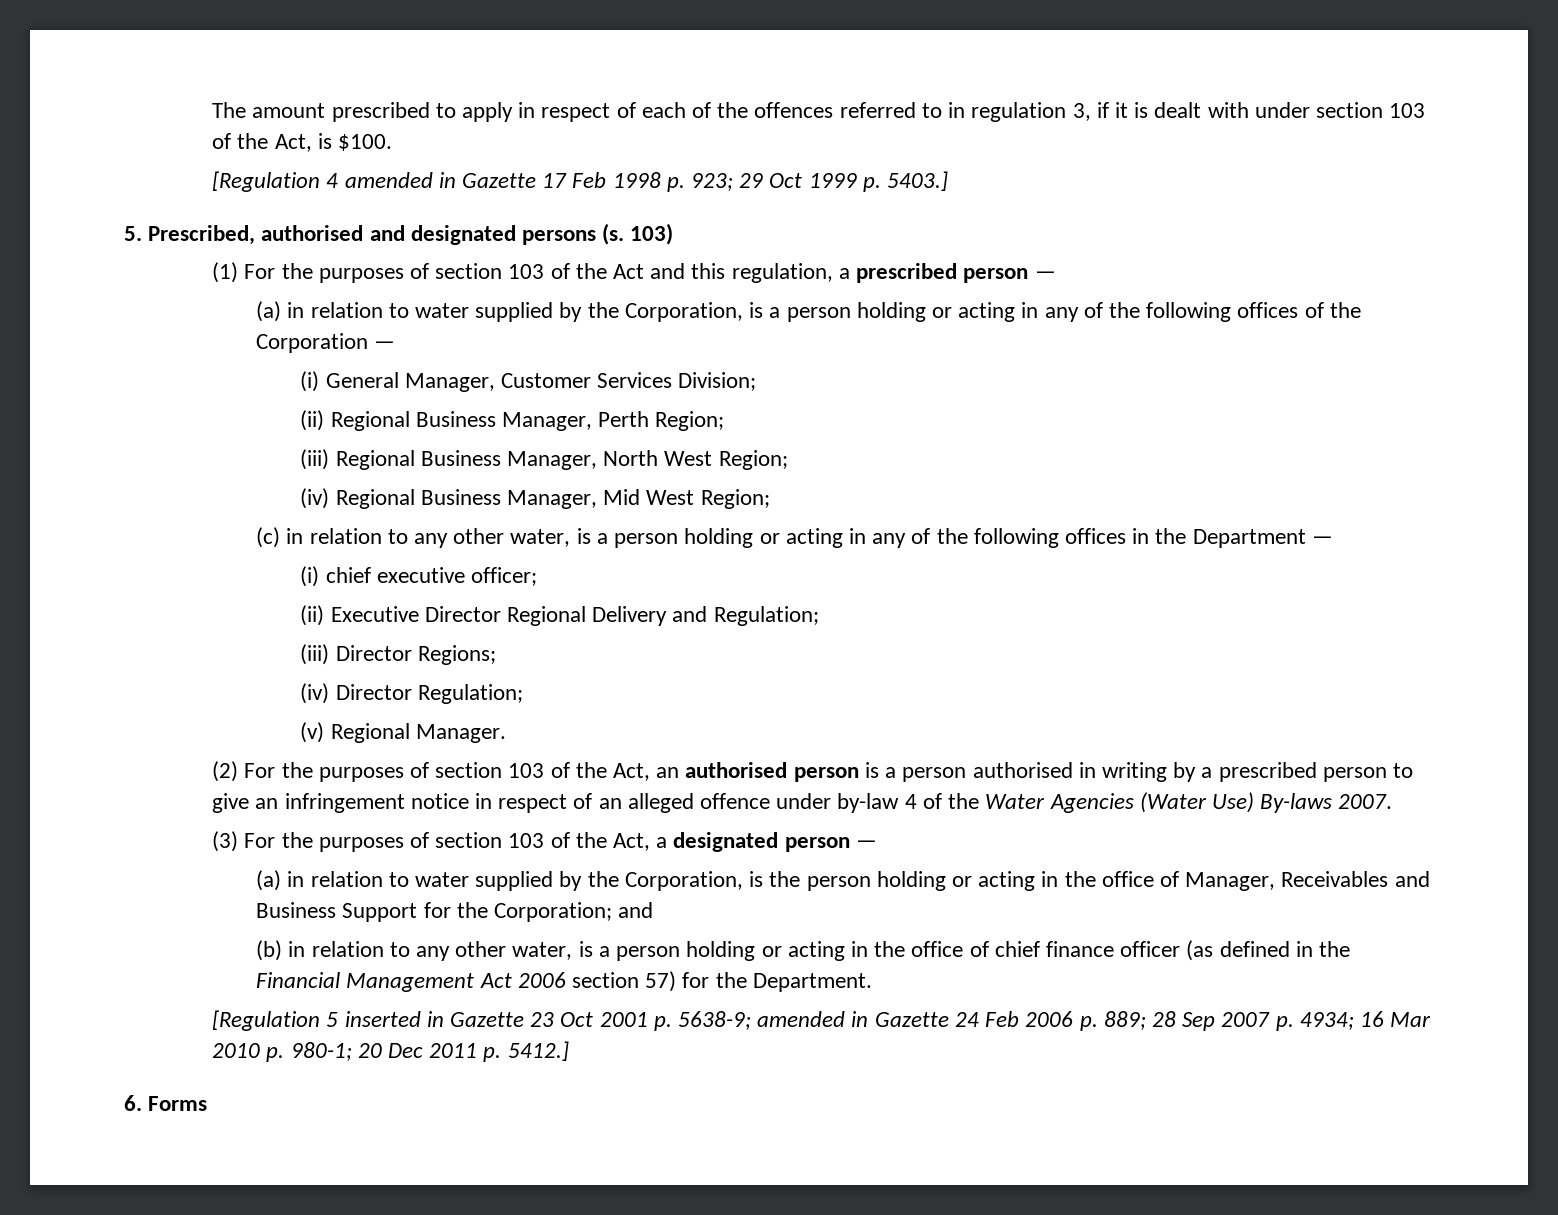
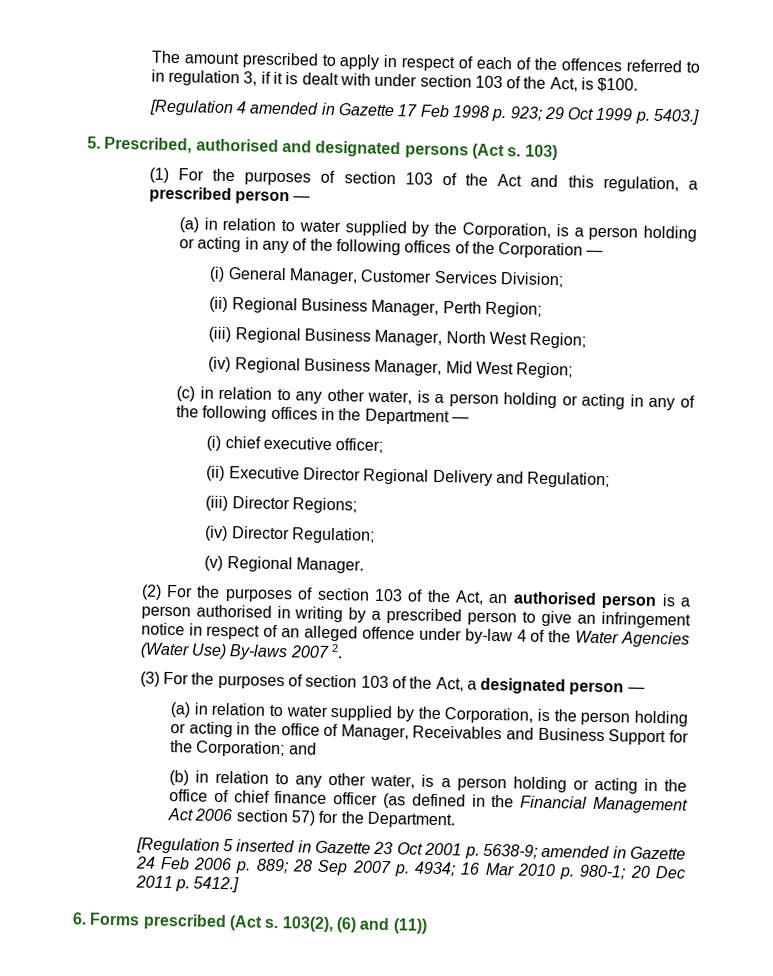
[602,223,625,245] (s. -> [471,143,522,160] (Act s.
[1338,794,1393,809] 2007. -> [289,644,343,659] 2007 2.
(208, 1103) none -> [142,913,428,934] prescribed (Act s. 103(2), (6) and (11))

